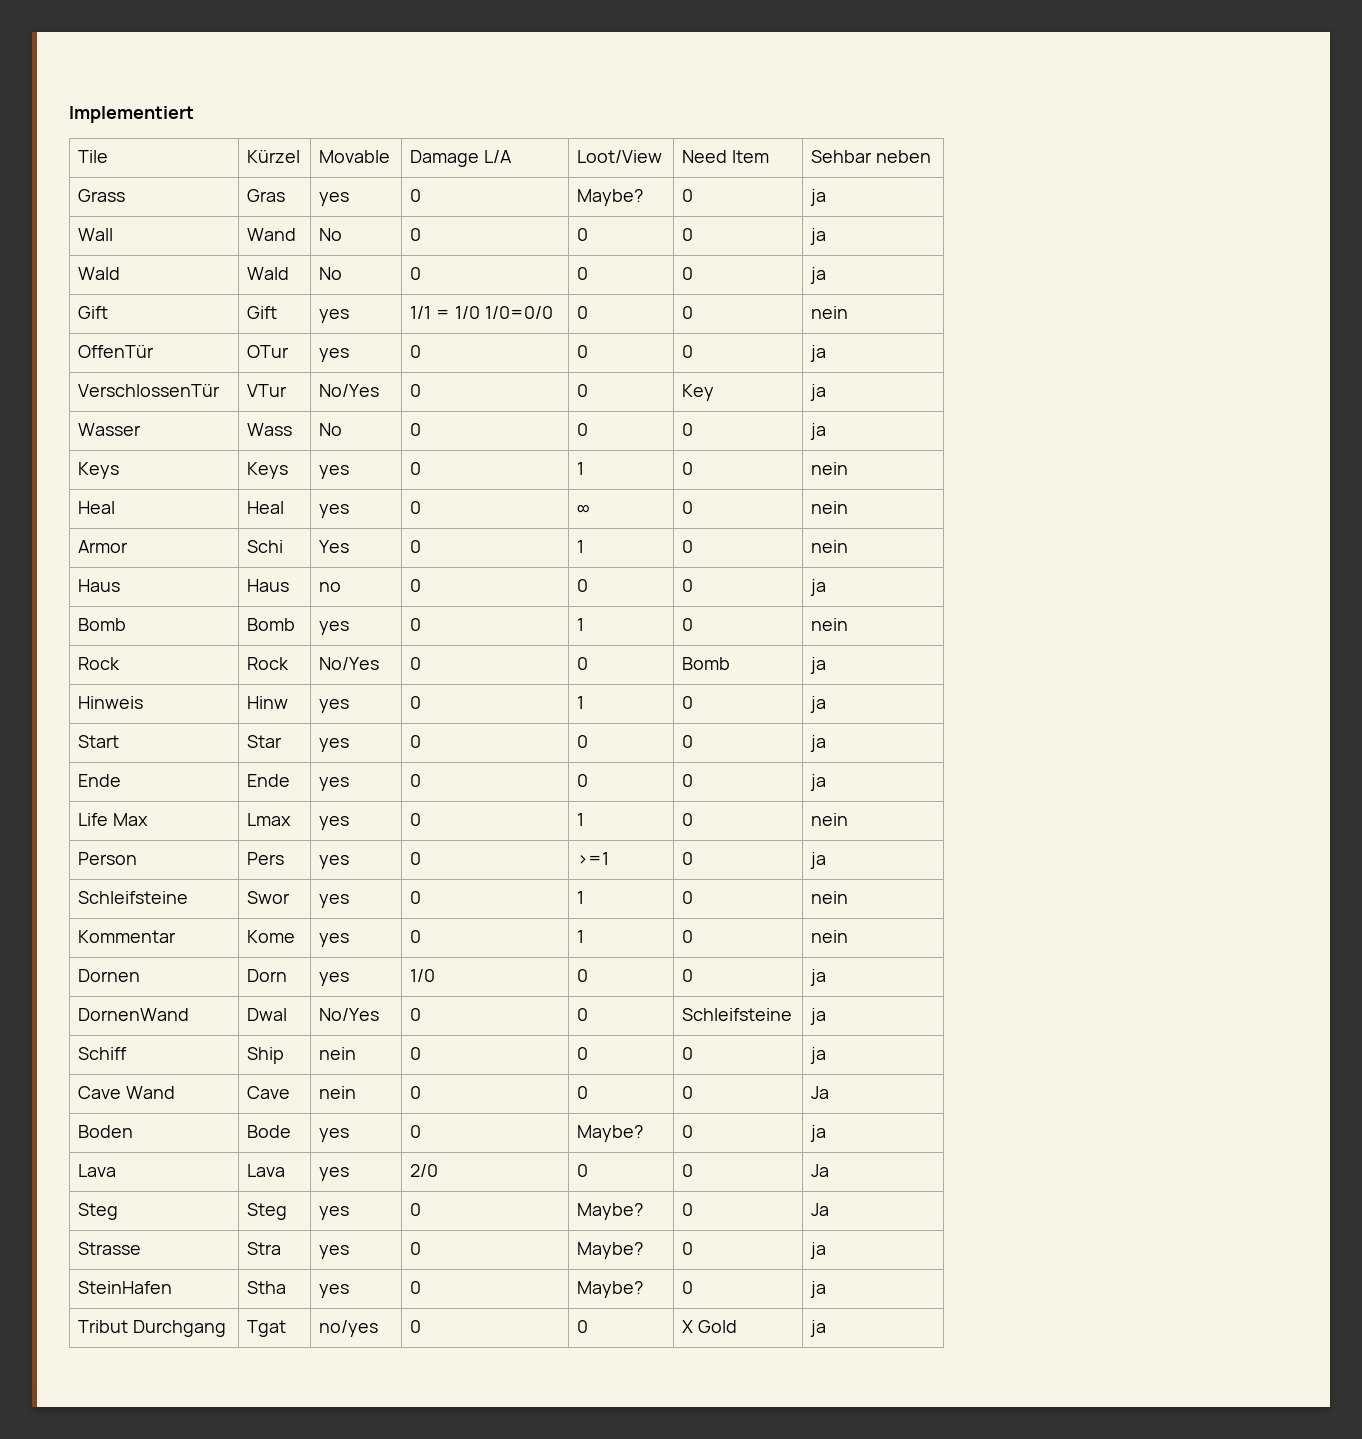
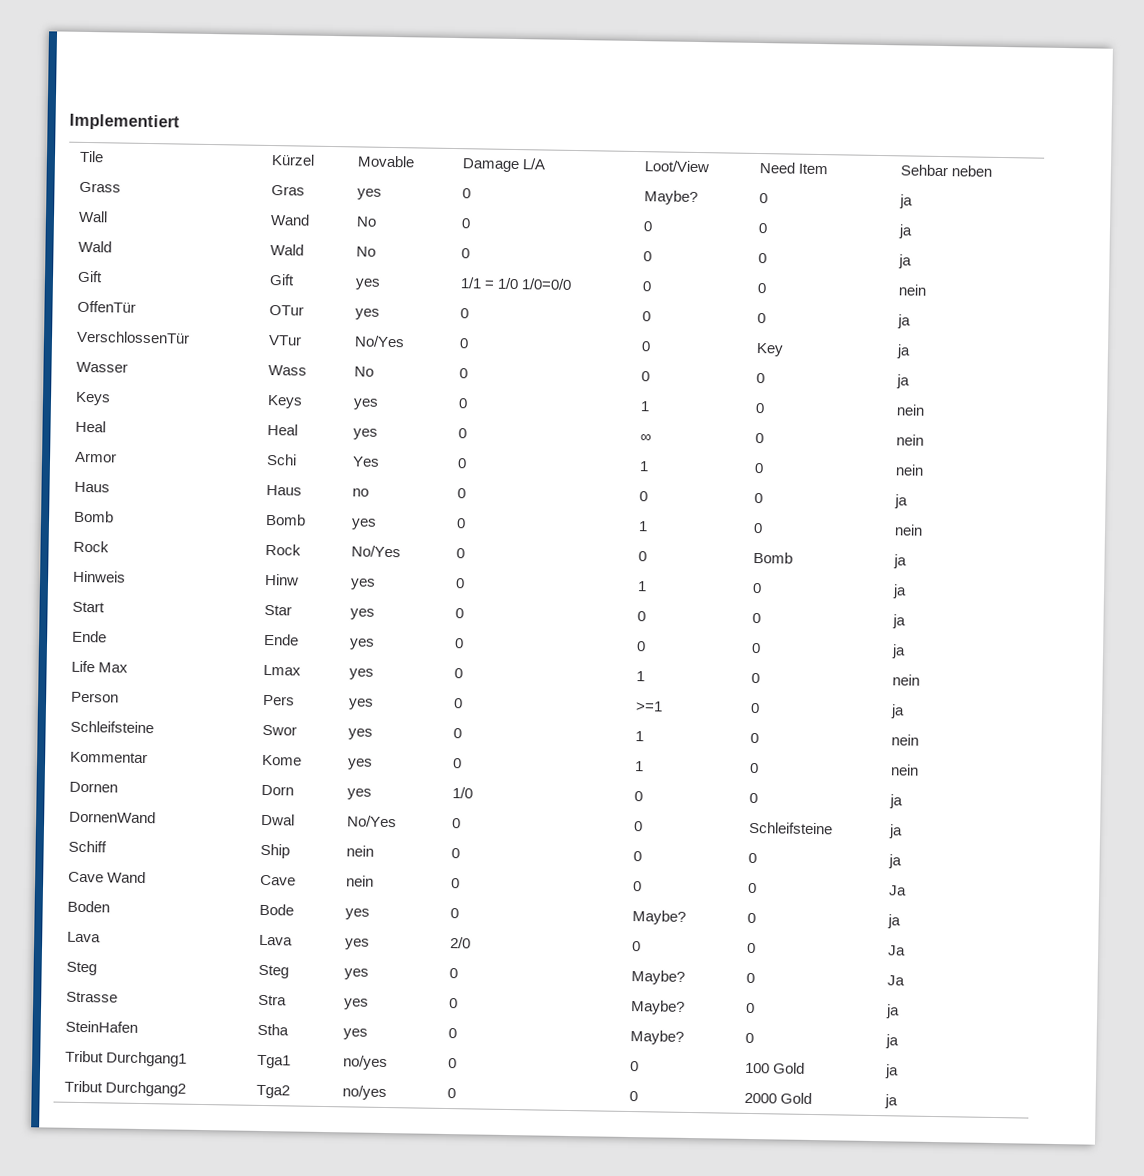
[133,1320,227,1337] [247,1320,287,1337] [319,1320,379,1337] [410,1320,422,1333] [577,1320,589,1333] [682,1320,738,1333] [810,1320,827,1337] Durchgang | Tgat | no/yes | 0 | 0 | X Gold | ja -> [106,1051,188,1067] [257,1054,292,1069] [343,1055,389,1071] [448,1058,458,1069] [630,1061,640,1072] [745,1062,806,1074] [885,1064,900,1079] [64,1080,187,1097] [256,1084,291,1099] [342,1085,388,1101] [447,1088,457,1099] [629,1091,639,1102] [744,1092,813,1105] [884,1094,899,1109] Durchgang1 | Tga1 | no/yes | 0 | 0 | 100 Gold | ja // Tribut Durchgang2 | Tga2 | no/yes | 0 | 0 | 2000 Gold | ja

